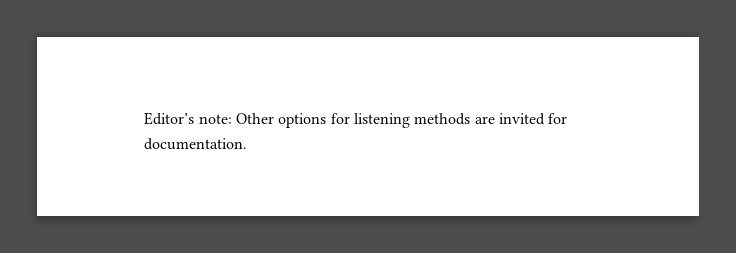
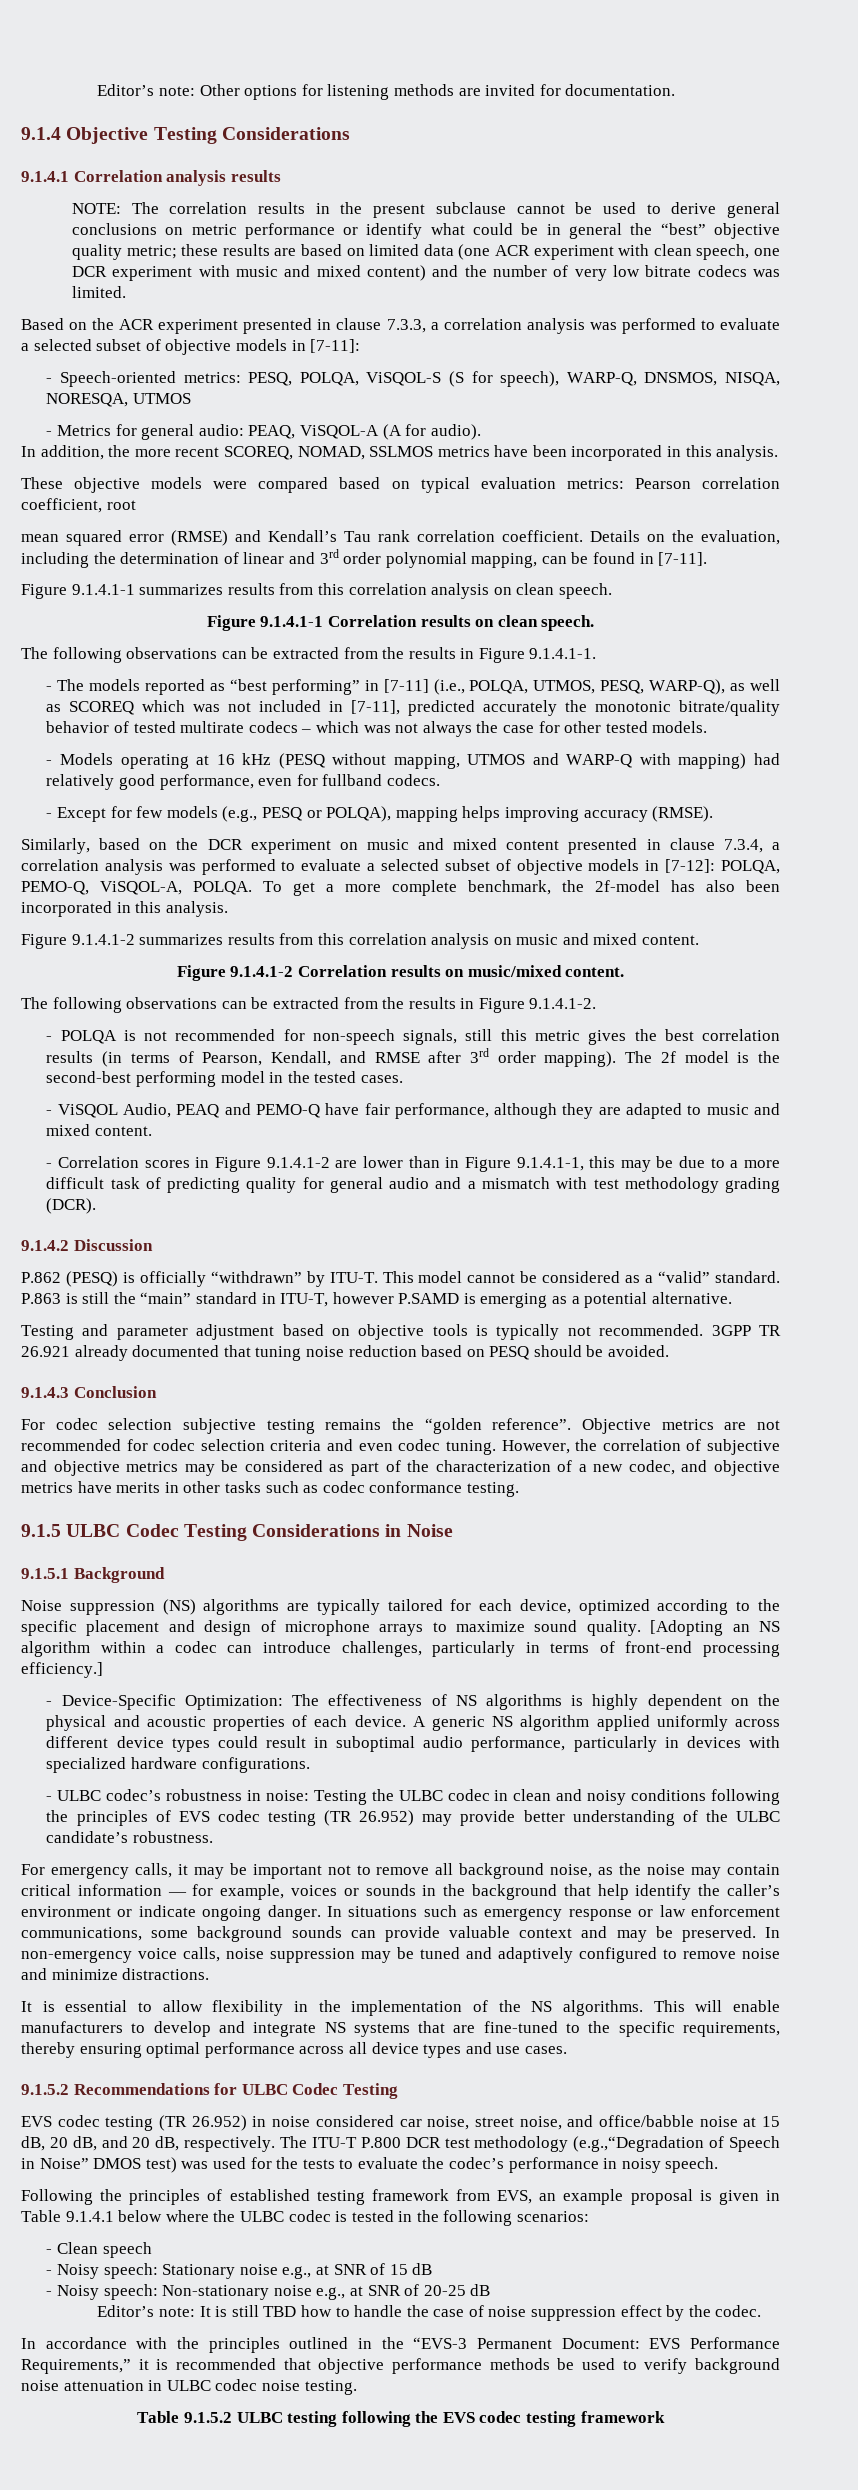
(248, 144) none -> [21,127,350,144] [21,170,281,186] [71,202,780,218] [71,223,780,239] [71,244,781,260] [71,265,780,281] [71,286,126,298] [21,318,781,334] [21,339,361,355] [46,371,781,387] [46,393,192,407] [46,424,481,440] [21,445,779,461] [21,477,780,493] [21,498,136,513] [21,530,780,546] [21,549,708,568] [21,583,612,599] [206,615,595,631] [21,647,597,663] [46,679,781,695] [46,700,781,716] [46,721,708,737] [46,753,780,769] [46,774,440,790] [46,806,714,822] [21,838,780,854] [21,859,780,875] [21,880,780,896] [21,901,228,917] [21,933,700,949] [176,965,625,981] [21,997,597,1013] [46,1029,781,1045] [46,1048,780,1067] [46,1071,403,1087] [46,1103,781,1119] [46,1124,153,1136] [46,1156,780,1172] [46,1177,780,1193] [46,1198,97,1214] [21,1239,153,1251] [21,1271,780,1287] [21,1292,732,1308] [21,1324,781,1340] [21,1345,670,1361] [21,1386,157,1398] [21,1418,780,1434] [21,1439,780,1455] [21,1460,780,1476] [21,1481,519,1497] [21,1524,453,1541] [21,1567,165,1583] [21,1599,780,1615] [21,1620,780,1636] [21,1641,780,1657] [21,1662,103,1678] [46,1694,781,1710] [46,1715,780,1731] [46,1736,780,1752] [46,1757,310,1773] [46,1789,780,1805] [46,1810,780,1826] [46,1831,214,1843] [21,1863,780,1879] [21,1884,780,1900] [21,1905,780,1921] [21,1926,780,1942] [21,1947,780,1963] [21,1968,210,1980] [21,2000,780,2016] [21,2021,780,2037] [21,2042,567,2058] [21,2083,398,2099] [21,2115,780,2131] [21,2136,781,2152] [21,2157,719,2173] [21,2189,780,2205] [21,2210,590,2226] [46,2242,152,2258] [46,2263,433,2279] [46,2284,491,2300] [97,2305,762,2321] [21,2337,780,2353] [21,2358,780,2374] [21,2379,357,2395] [137,2411,665,2427] // 9.1.4 Objective Testing Considerations // 9.1.4.1 Correlation analysis results // NOTE: The correlation results in the present subclause cannot be used to derive general conclusions on metric performance or identify what could be in general the “best” objective quality metric; these results are based on limited data (one ACR experiment with clean speech, one DCR experiment with music and mixed content) and the number of very low bitrate codecs was limited. // Based on the ACR experiment presented in clause 7.3.3, a correlation analysis was performed to evaluate a selected subset of objective models in [7-11]: // - Speech-oriented metrics: PESQ, POLQA, ViSQOL-S (S for speech), WARP-Q, DNSMOS, NISQA, NORESQA, UTMOS // - Metrics for general audio: PEAQ, ViSQOL-A (A for audio). // In addition, the more recent SCOREQ, NOMAD, SSLMOS metrics have been incorporated in this analysis. // These objective models were compared based on typical evaluation metrics: Pearson correlation coefficient, root // mean squared error (RMSE) and Kendall’s Tau rank correlation coefficient. Details on the evaluation, including the determination of linear and 3rd order polynomial mapping, can be found in [7-11]. // Figure 9.1.4.1-1 summarizes results from this correlation analysis on clean speech. // Figure 9.1.4.1-1 Correlation results on clean speech. // The following observations can be extracted from the results in Figure 9.1.4.1-1. // - The models reported as “best performing” in [7-11] (i.e., POLQA, UTMOS, PESQ, WARP-Q), as well as SCOREQ which was not included in [7-11], predicted accurately the monotonic bitrate/quality behavior of tested multirate codecs – which was not always the case for other tested models. // - Models operating at 16 kHz (PESQ without mapping, UTMOS and WARP-Q with mapping) had relatively good performance, even for fullband codecs. // - Except for few models (e.g., PESQ or POLQA), mapping helps improving accuracy (RMSE). // Similarly, based on the DCR experiment on music and mixed content presented in clause 7.3.4, a correlation analysis was performed to evaluate a selected subset of objective models in [7-12]: POLQA, PEMO-Q, ViSQOL-A, POLQA. To get a more complete benchmark, the 2f-model has also been incorporated in this analysis. // Figure 9.1.4.1-2 summarizes results from this correlation analysis on music and mixed content. // Figure 9.1.4.1-2 Correlation results on music/mixed content. // The following observations can be extracted from the results in Figure 9.1.4.1-2. // - POLQA is not recommended for non-speech signals, still this metric gives the best correlation results (in terms of Pearson, Kendall, and RMSE after 3rd order mapping). The 2f model is the second-best performing model in the tested cases. // - ViSQOL Audio, PEAQ and PEMO-Q have fair performance, although they are adapted to music and mixed content. // - Correlation scores in Figure 9.1.4.1-2 are lower than in Figure 9.1.4.1-1, this may be due to a more difficult task of predicting quality for general audio and a mismatch with test methodology grading (DCR). // 9.1.4.2 Discussion // P.862 (PESQ) is officially “withdrawn” by ITU-T. This model cannot be considered as a “valid” standard. P.863 is still the “main” standard in ITU-T, however P.SAMD is emerging as a potential alternative. // Testing and parameter adjustment based on objective tools is typically not recommended. 3GPP TR 26.921 already documented that tuning noise reduction based on PESQ should be avoided. // 9.1.4.3 Conclusion // For codec selection subjective testing remains the “golden reference”. Objective metrics are not recommended for codec selection criteria and even codec tuning. However, the correlation of subjective and objective metrics may be considered as part of the characterization of a new codec, and objective metrics have merits in other tasks such as codec conformance testing. // 9.1.5 ULBC Codec Testing Considerations in Noise // 9.1.5.1 Background // Noise suppression (NS) algorithms are typically tailored for each device, optimized according to the specific placement and design of microphone arrays to maximize sound quality. [Adopting an NS algorithm within a codec can introduce challenges, particularly in terms of front-end processing efficiency.] // - Device-Specific Optimization: The effectiveness of NS algorithms is highly dependent on the physical and acoustic properties of each device. A generic NS algorithm applied uniformly across different device types could result in suboptimal audio performance, particularly in devices with specialized hardware configurations. // - ULBC codec’s robustness in noise: Testing the ULBC codec in clean and noisy conditions following the principles of EVS codec testing (TR 26.952) may provide better understanding of the ULBC candidate’s robustness. // For emergency calls, it may be important not to remove all background noise, as the noise may contain critical information — for example, voices or sounds in the background that help identify the caller’s environment or indicate ongoing danger. In situations such as emergency response or law enforcement communications, some background sounds can provide valuable context and may be preserved. In non-emergency voice calls, noise suppression may be tuned and adaptively configured to remove noise and minimize distractions. // It is essential to allow flexibility in the implementation of the NS algorithms. This will enable manufacturers to develop and integrate NS systems that are fine-tuned to the specific requirements, thereby ensuring optimal performance across all device types and use cases. // 9.1.5.2 Recommendations for ULBC Codec Testing // EVS codec testing (TR 26.952) in noise considered car noise, street noise, and office/babble noise at 15 dB, 20 dB, and 20 dB, respectively. The ITU-T P.800 DCR test methodology (e.g.,“Degradation of Speech in Noise” DMOS test) was used for the tests to evaluate the codec’s performance in noisy speech. // Following the principles of established testing framework from EVS, an example proposal is given in Table 9.1.4.1 below where the ULBC codec is tested in the following scenarios: // - Clean speech // - Noisy speech: Stationary noise e.g., at SNR of 15 dB // - Noisy speech: Non-stationary noise e.g., at SNR of 20-25 dB // Editor’s note: It is still TBD how to handle the case of noise suppression effect by the codec. // In accordance with the principles outlined in the “EVS-3 Permanent Document: EVS Performance Requirements,” it is recommended that objective performance methods be used to verify background noise attenuation in ULBC codec noise testing. // Table 9.1.5.2 ULBC testing following the EVS codec testing framework

